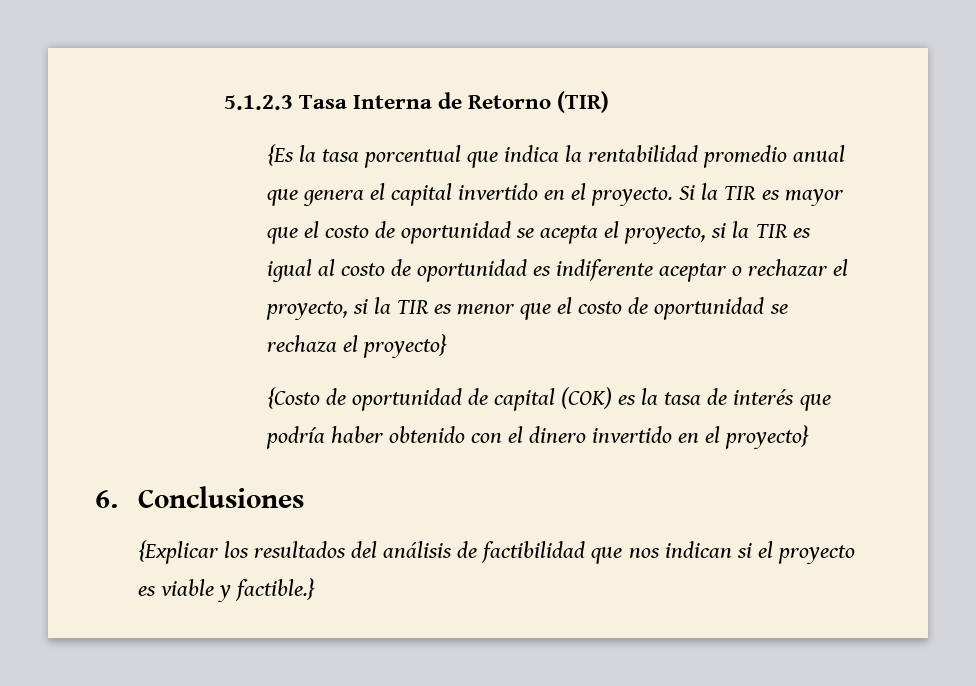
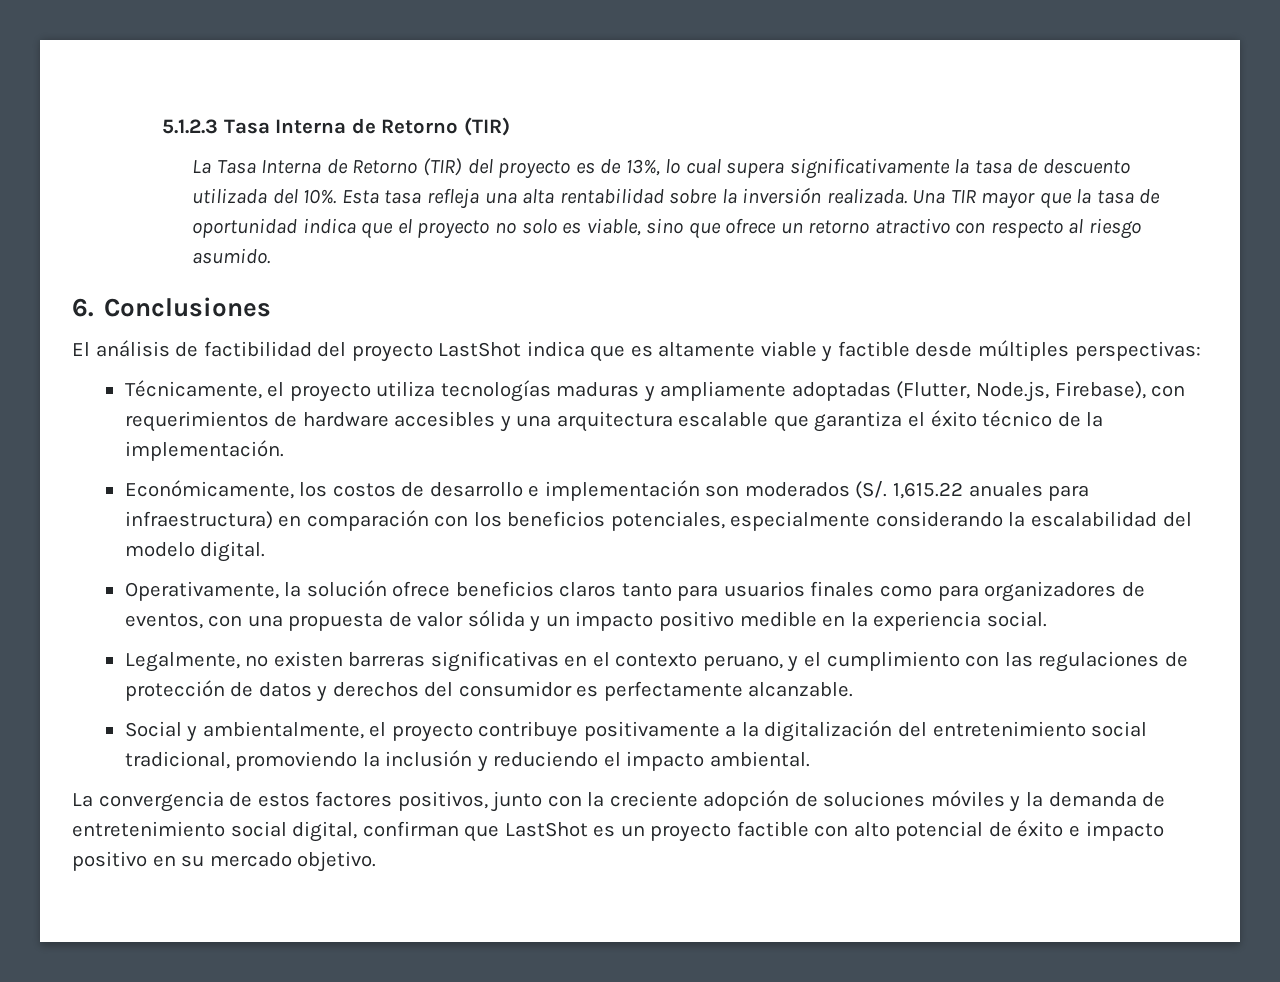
[266,144,846,168] [266,183,844,206] [266,221,811,244] [266,259,849,282] [265,297,788,320] [266,334,447,358] [266,387,831,411] [265,425,810,449] [95,486,304,508] [137,540,855,564] [137,578,316,602] {Es la tasa porcentual que indica la rentabilidad promedio anual que genera el capital invertido en el proyecto. Si la TIR es mayor que el costo de oportunidad se acepta el proyecto, si la TIR es igual al costo de oportunidad es indiferente aceptar o rechazar el proyecto, si la TIR es menor que el costo de oportunidad se rechaza el proyecto} // {Costo de oportunidad de capital (COK) es la tasa de interés que podría haber obtenido con el dinero invertido en el proyecto} // 6. Conclusiones // {Explicar los resultados del análisis de factibilidad que nos indican si el proyecto es viable y factible.} -> [192,158,1130,179] [192,187,1161,209] [192,218,1141,239] [192,248,271,264] [72,297,272,317] [72,340,1201,362] [124,380,1186,402] [124,410,1104,432] [124,440,284,461] [124,480,1090,501] [124,510,1192,531] [124,541,266,562] [124,580,1145,602] [124,610,1047,632] [124,651,1188,672] [124,680,854,702] [124,720,1148,742] [124,750,810,772] [72,790,1166,812] [72,820,1164,842] [72,851,377,872] La Tasa Interna de Retorno (TIR) del proyecto es de 13%, lo cual supera significativamente la tasa de descuento utilizada del 10%. Esta tasa refleja una alta rentabilidad sobre la inversión realizada. Una TIR mayor que la tasa de oportunidad indica que el proyecto no solo es viable, sino que ofrece un retorno atractivo con respecto al riesgo asumido. // 6. Conclusiones // El análisis de factibilidad del proyecto LastShot indica que es altamente viable y factible desde múltiples perspectivas: // Técnicamente, el proyecto utiliza tecnologías maduras y ampliamente adoptadas (Flutter, Node.js, Firebase), con requerimientos de hardware accesibles y una arquitectura escalable que garantiza el éxito técnico de la implementación. // Económicamente, los costos de desarrollo e implementación son moderados (S/. 1,615.22 anuales para infraestructura) en comparación con los beneficios potenciales, especialmente considerando la escalabilidad del modelo digital. // Operativamente, la solución ofrece beneficios claros tanto para usuarios finales como para organizadores de eventos, con una propuesta de valor sólida y un impacto positivo medible en la experiencia social. // Legalmente, no existen barreras significativas en el contexto peruano, y el cumplimiento con las regulaciones de protección de datos y derechos del consumidor es perfectamente alcanzable. // Social y ambientalmente, el proyecto contribuye positivamente a la digitalización del entretenimiento social tradicional, promoviendo la inclusión y reduciendo el impacto ambiental. // La convergencia de estos factores positivos, junto con la creciente adopción de soluciones móviles y la demanda de entretenimiento social digital, confirman que LastShot es un proyecto factible con alto potencial de éxito e impacto positivo en su mercado objetivo.

